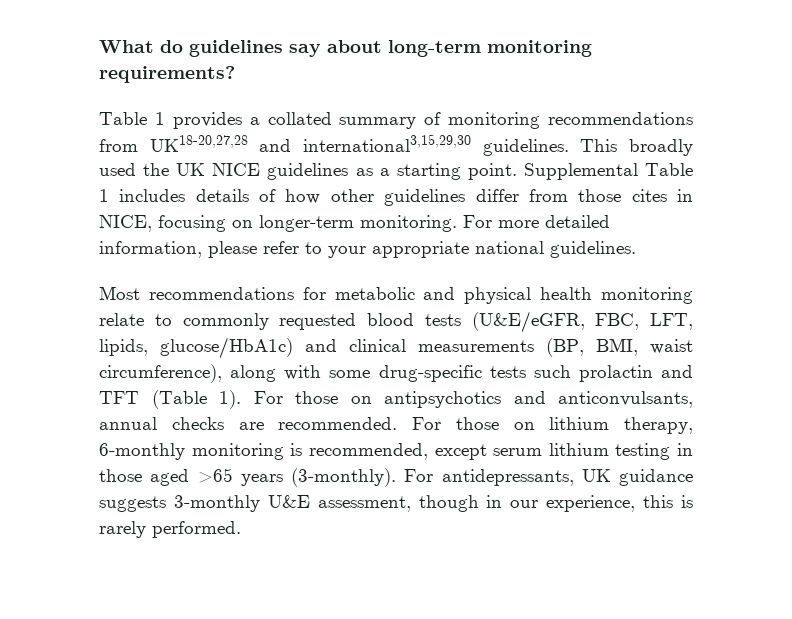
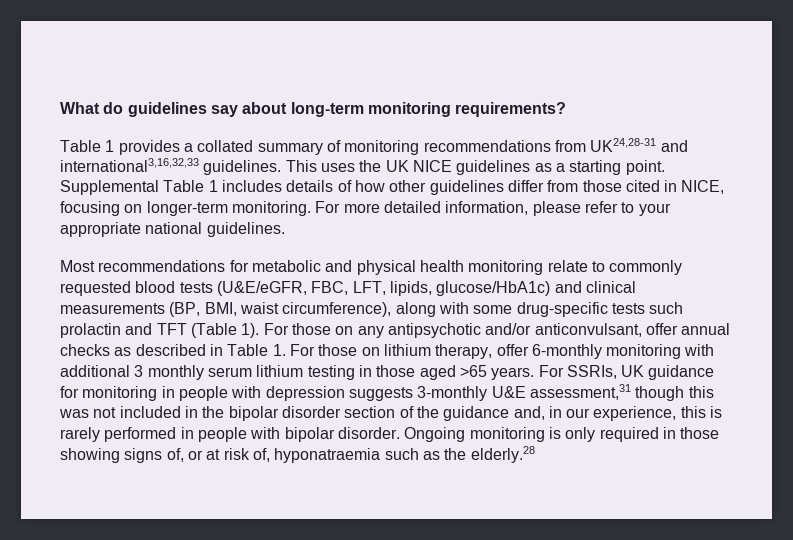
[149,134,693,156] [99,163,136,176] UK18-20,27,28 and international3,15,29,30 guidelines. This broadly used -> [590,138,688,152] [60,158,355,175] UK24,28-31 and international3,16,32,33 guidelines. This uses
[631,189,667,202] cites -> [625,180,660,192] cited
[384,391,693,408] [99,417,398,430] antipsychotics and anticonvulsants, annual checks are recommended. -> [357,323,731,338] [60,344,286,356] any antipsychotic and/or anticonvulsant, offer annual checks as described in Table 1.
(693, 425) none -> [496,344,529,356] offer
[290,443,487,460] is recommended, except -> [684,344,715,356] [60,365,204,380] with additional 3 monthly
[240,468,693,487] [99,495,479,512] years (3-monthly). For antidepressants, UK guidance suggests 3-monthly U&E assessment, though -> [491,365,715,380] [60,384,714,401] [59,406,545,421] years. For SSRIs, UK guidance for monitoring in people with depression suggests 3-monthly U&E assessment,31 though this was not included in the bipolar disorder section of the guidance and,
[152,521,241,538] performed. -> [104,427,720,442] [60,446,535,463] performed in people with bipolar disorder. Ongoing monitoring is only required in those showing signs of, or at risk of, hyponatraemia such as the elderly.28

